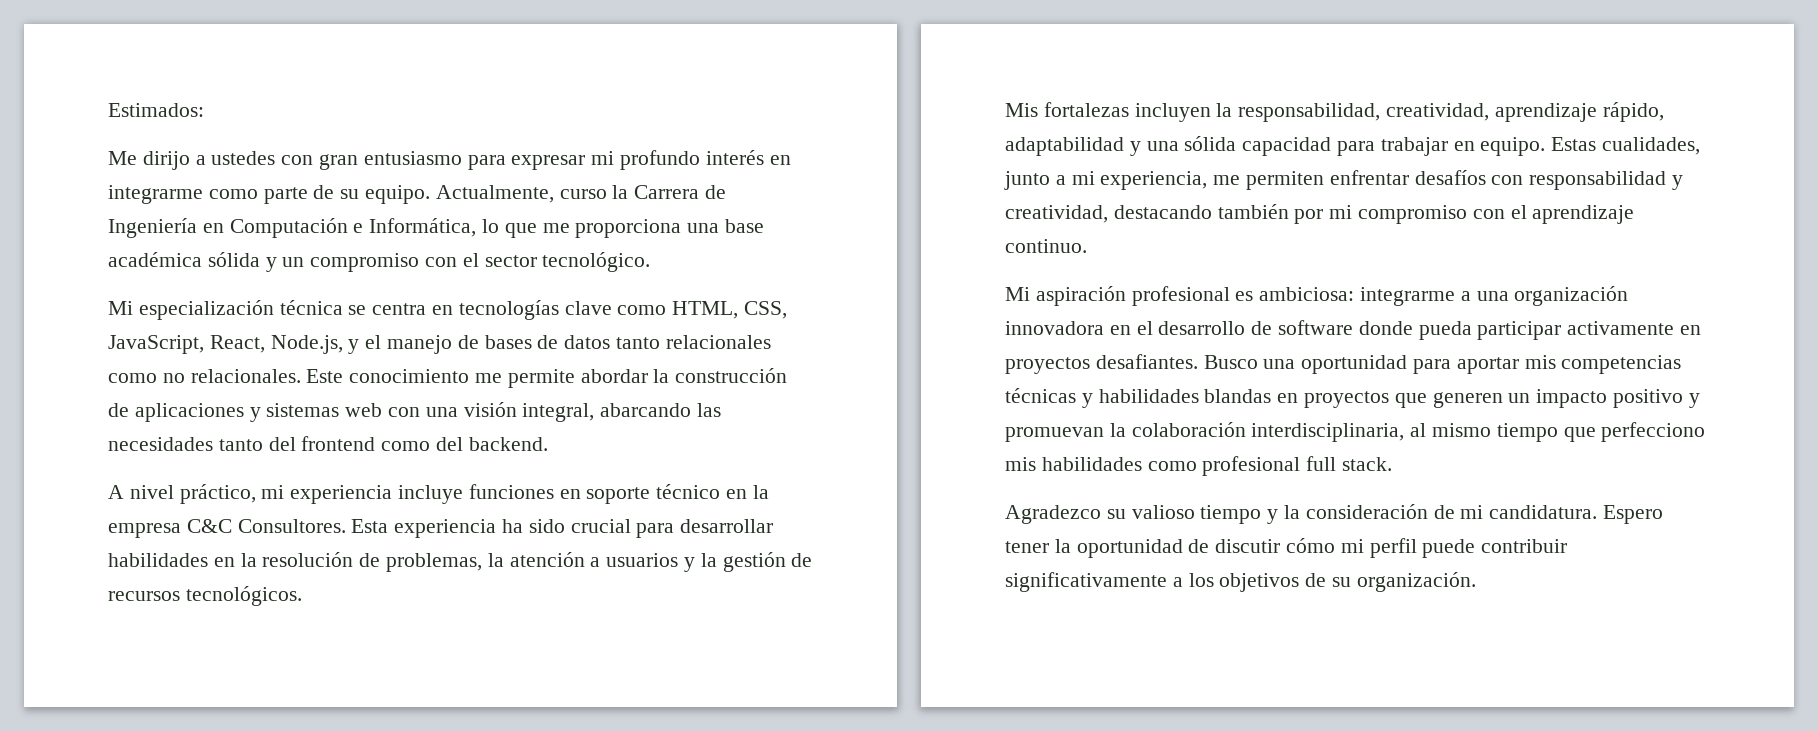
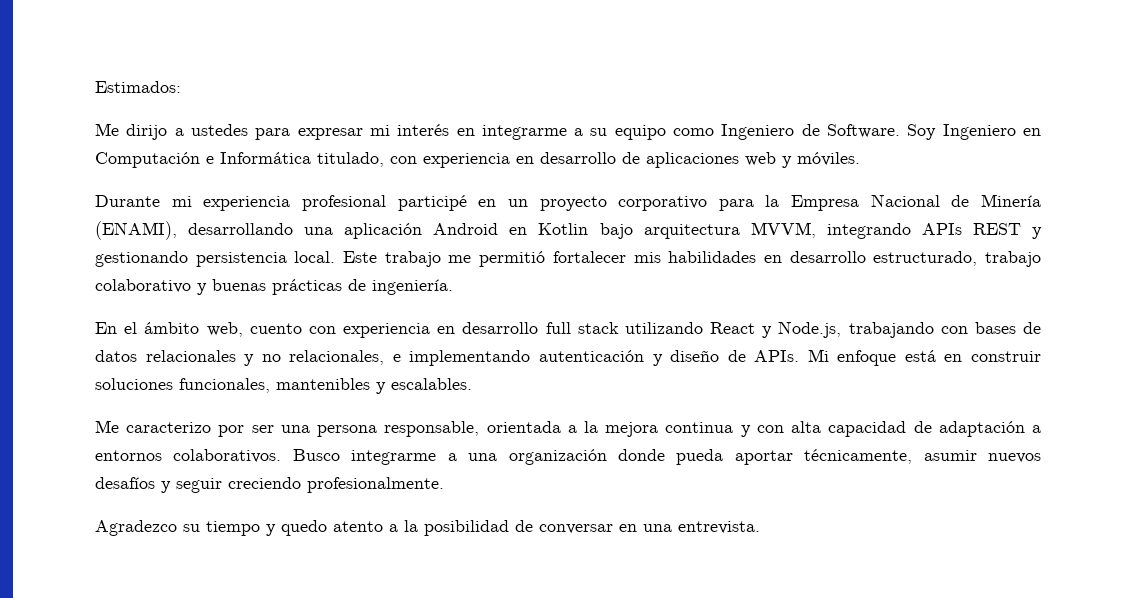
[281,151,462,170] con gran entusiasmo -> (248, 130) none
[620,150,701,170] profundo -> (390, 130) none
[208,185,727,204] [108,218,765,238] [108,252,651,272] [108,300,788,320] [108,335,771,354] [108,368,788,388] [108,402,722,422] [108,436,548,451] [108,484,769,504] [108,519,774,538] [108,552,813,572] [108,586,302,606] [1005,102,1664,122] [1005,136,1701,156] [1004,170,1684,190] [1005,204,1635,224] [1005,239,1087,253] [1005,286,1629,306] [1005,320,1702,340] [1005,354,1682,374] [1005,388,1700,408] [1005,422,1706,442] [1005,456,1393,476] como parte de su equipo. Actualmente, curso la Carrera de Ingeniería en Computación e Informática, lo que me proporciona una base académica sólida y un compromiso con el sector tecnológico. // Mi especialización técnica se centra en tecnologías clave como HTML, CSS, JavaScript, React, Node.js, y el manejo de bases de datos tanto relacionales como no relacionales. Este conocimiento me permite abordar la construcción de aplicaciones y sistemas web con una visión integral, abarcando las necesidades tanto del frontend como del backend. // A nivel práctico, mi experiencia incluye funciones en soporte técnico en la empresa C&C Consultores. Esta experiencia ha sido crucial para desarrollar habilidades en la resolución de problemas, la atención a usuarios y la gestión de recursos tecnológicos. // Mis fortalezas incluyen la responsabilidad, creatividad, aprendizaje rápido, adaptabilidad y una sólida capacidad para trabajar en equipo. Estas cualidades, junto a mi experiencia, me permiten enfrentar desafíos con responsabilidad y creatividad, destacando también por mi compromiso con el aprendizaje continuo. // Mi aspiración profesional es ambiciosa: integrarme a una organización innovadora en el desarrollo de software donde pueda participar activamente en proyectos desafiantes. Busco una oportunidad para aportar mis competencias técnicas y habilidades blandas en proyectos que generen un impacto positivo y promuevan la colaboración interdisciplinaria, al mismo tiempo que perfecciono mis habilidades como profesional full stack. -> [574,124,1041,140] [95,152,860,168] [95,194,1041,211] [95,221,1043,240] [95,251,1042,267] [95,279,453,295] [95,321,1041,338] [95,349,1041,366] [95,378,472,394] [95,420,1041,437] [95,449,1041,465] [95,477,444,493] a su equipo como Ingeniero de Software. Soy Ingeniero en Computación e Informática titulado, con experiencia en desarrollo de aplicaciones web y móviles. // Durante mi experiencia profesional participé en un proyecto corporativo para la Empresa Nacional de Minería (ENAMI), desarrollando una aplicación Android en Kotlin bajo arquitectura MVVM, integrando APIs REST y gestionando persistencia local. Este trabajo me permitió fortalecer mis habilidades en desarrollo estructurado, trabajo colaborativo y buenas prácticas de ingeniería. // En el ámbito web, cuento con experiencia en desarrollo full stack utilizando React y Node.js, trabajando con bases de datos relacionales y no relacionales, e implementando autenticación y diseño de APIs. Mi enfoque está en construir soluciones funcionales, mantenibles y escalables. // Me caracterizo por ser una persona responsable, orientada a la mejora continua y con alta capacidad de adaptación a entornos colaborativos. Busco integrarme a una organización donde pueda aportar técnicamente, asumir nuevos desafíos y seguir creciendo profesionalmente.
[1131,505,1195,519] valioso -> (200, 528) none
[1284,504,1664,524] [1005,538,1568,558] [1005,572,1476,592] la consideración de mi candidatura. Espero tener la oportunidad de discutir cómo mi perfil puede contribuir significativamente a los objetivos de su organización. -> [281,520,760,536] quedo atento a la posibilidad de conversar en una entrevista.

